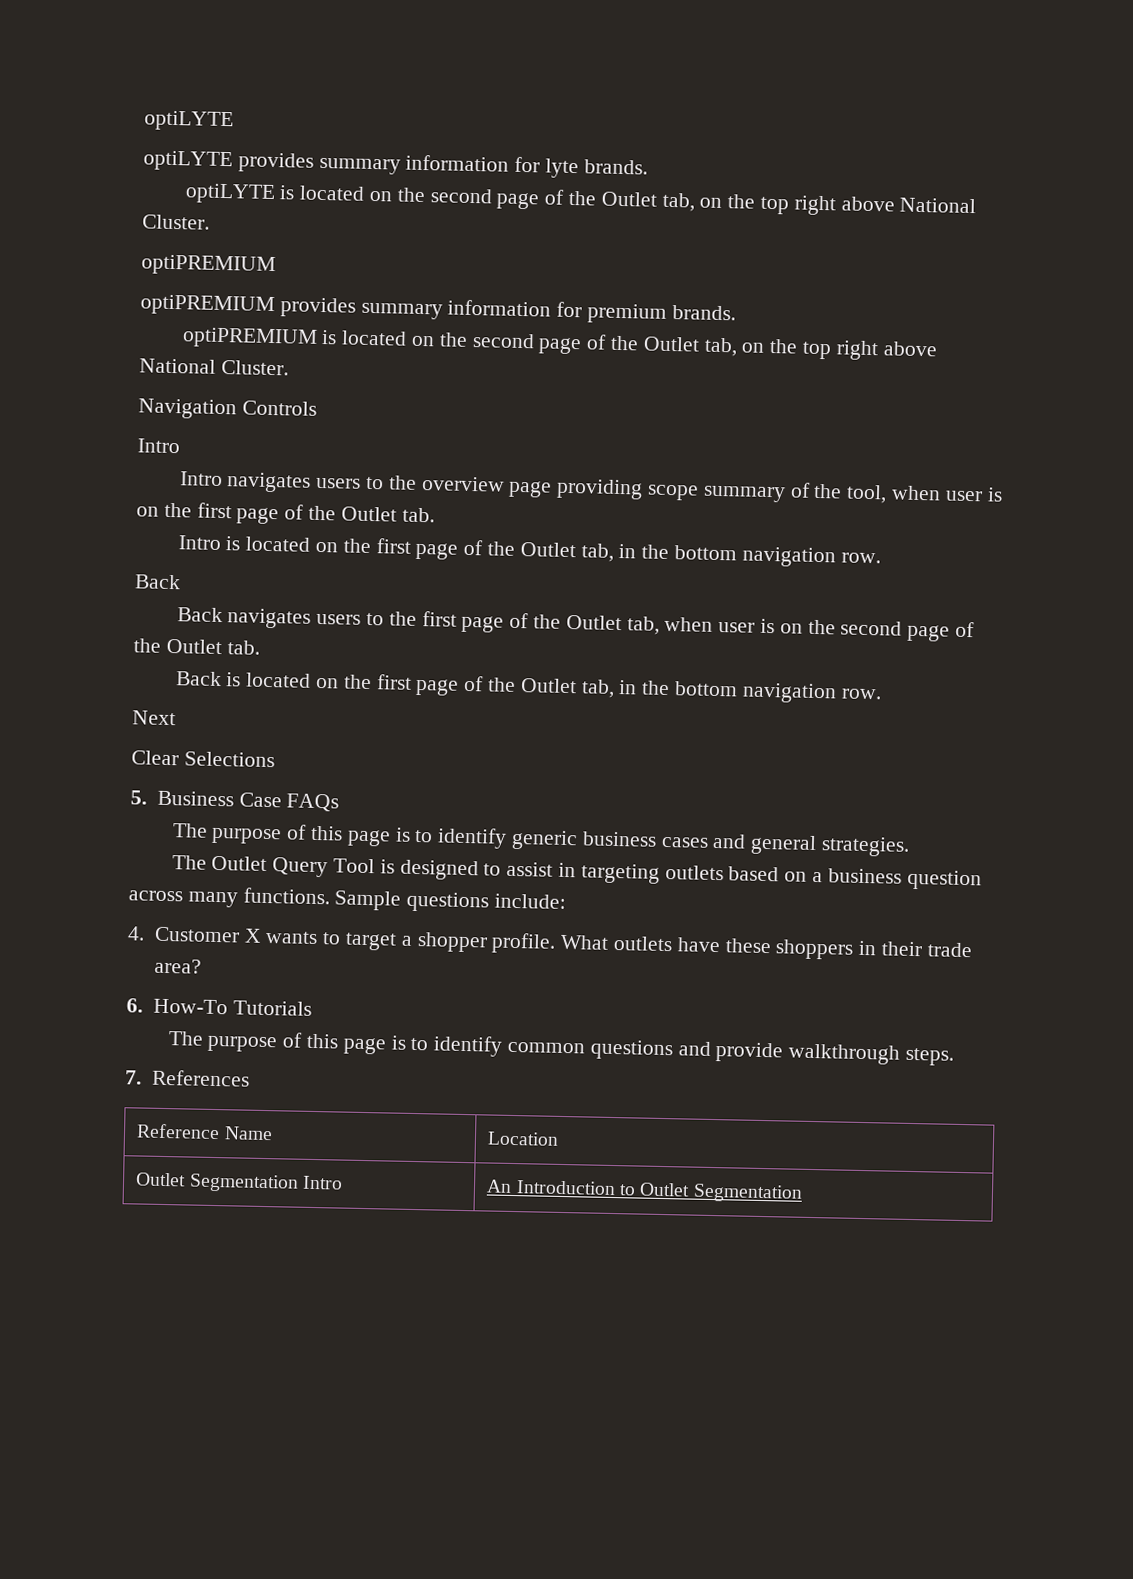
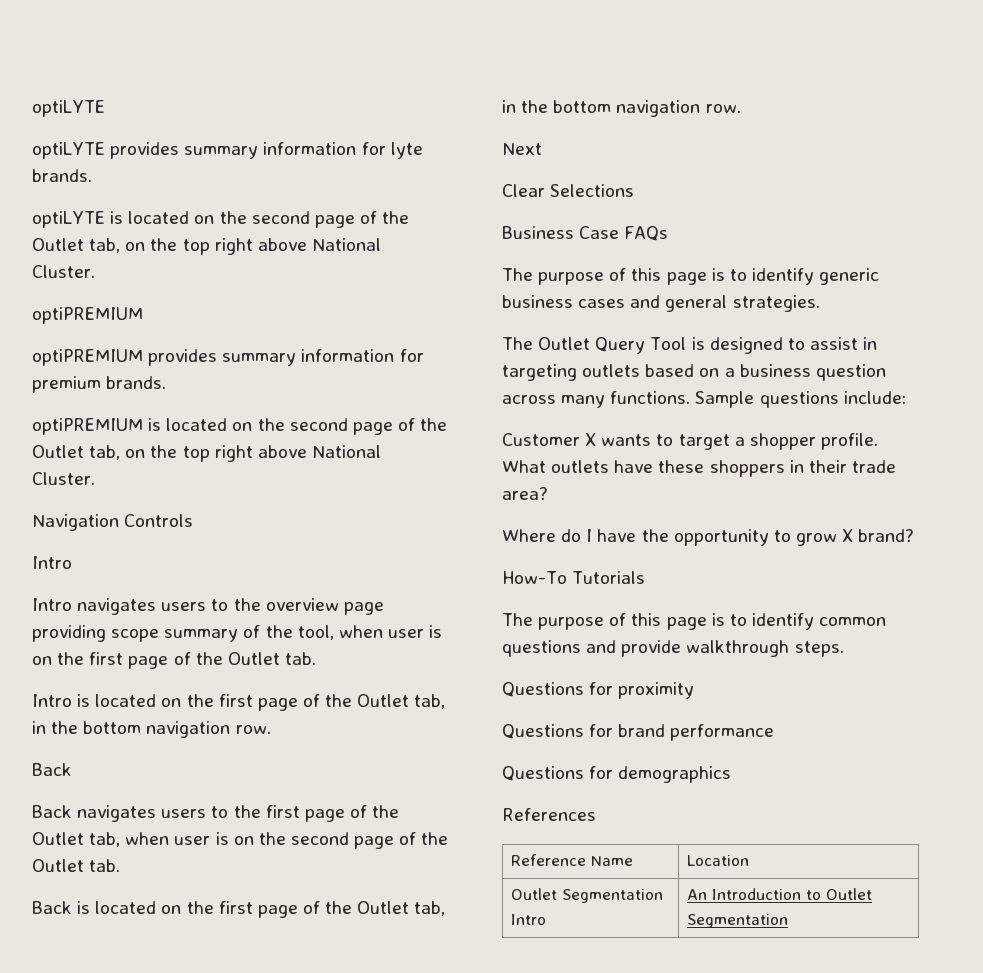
[130,790,147,805] 5. -> (635, 190) none
[127,926,145,941] 4. -> (906, 397) none
[126,998,143,1013] 6. -> [502,529,915,546] Where do I have the opportunity to grow X brand? //
[124,1070,142,1085] 7. -> [502,682,695,699] [502,724,775,741] [502,766,732,783] Questions for proximity // Questions for brand performance // Questions for demographics //

